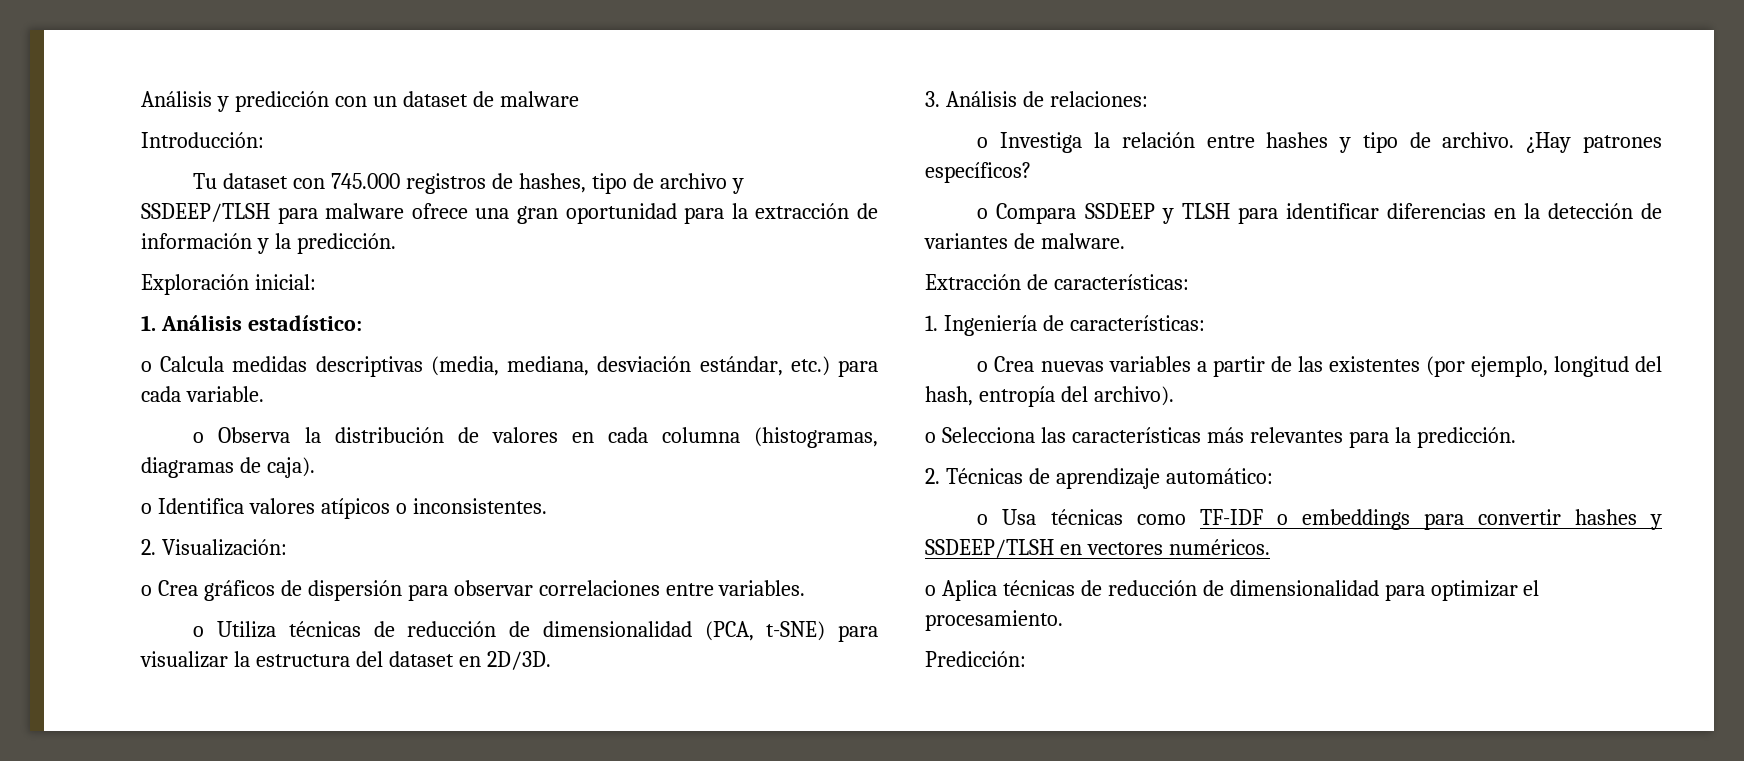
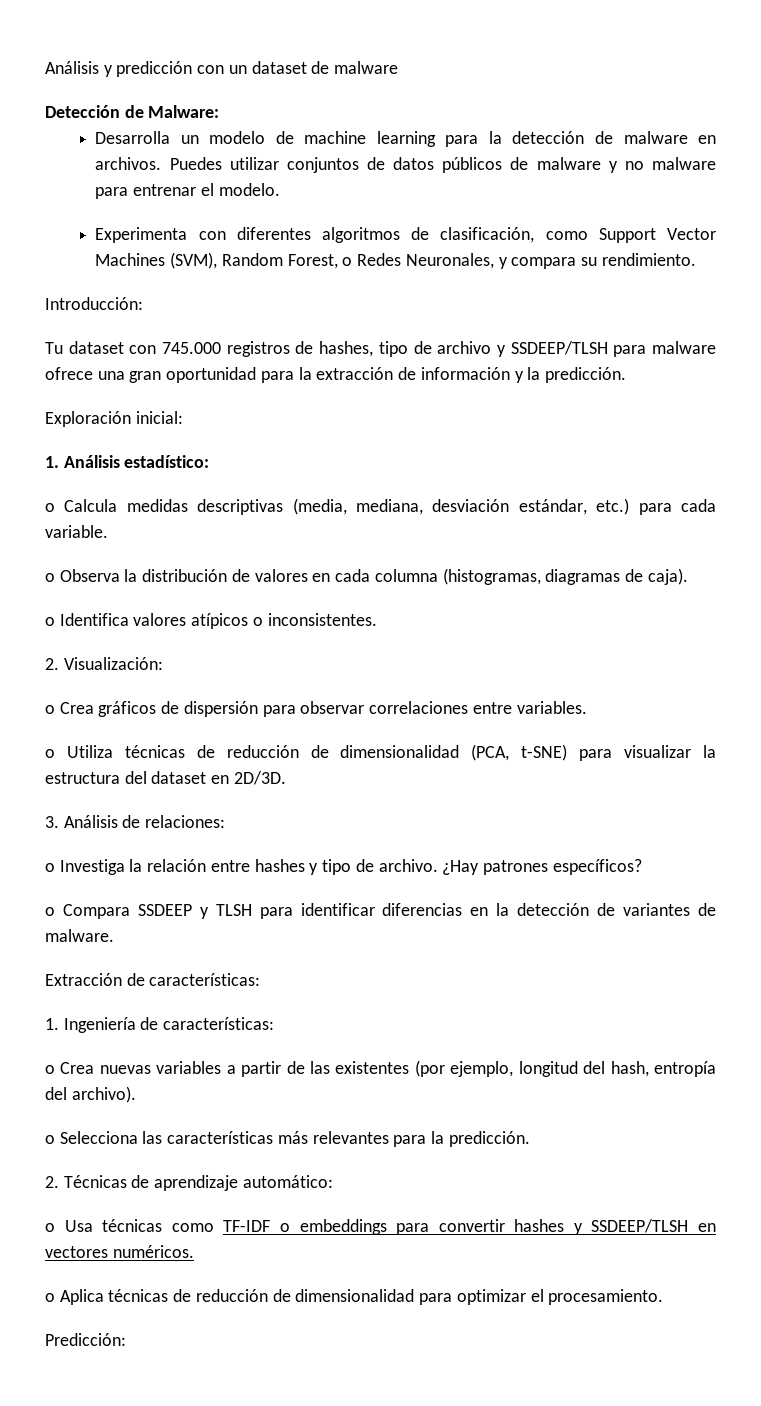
(579, 99) none -> [45,105,220,118] [95,131,716,147] [95,157,716,173] [95,183,280,199] [95,227,717,243] [95,252,696,269] // Detección de Malware: // Desarrolla un modelo de machine learning para la detección de malware en archivos. Puedes utilizar conjuntos de datos públicos de malware y no malware para entrenar el modelo. // Experimenta con diferentes algoritmos de clasificación, como Support Vector Machines (SVM), Random Forest, o Redes Neuronales, y compara su rendimiento.

